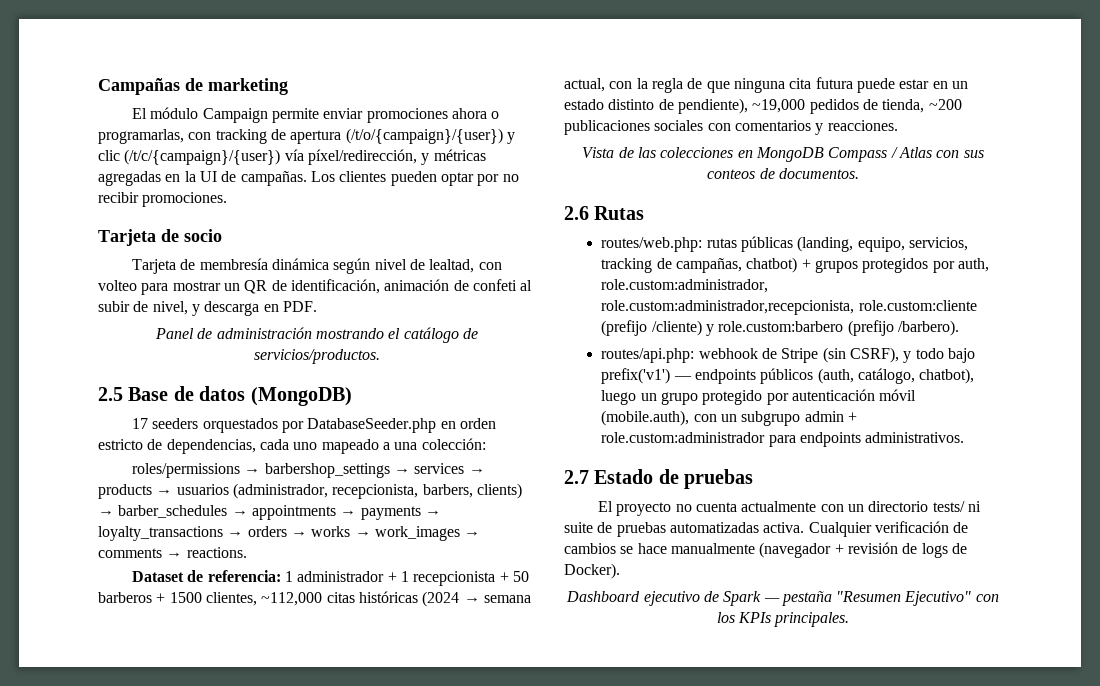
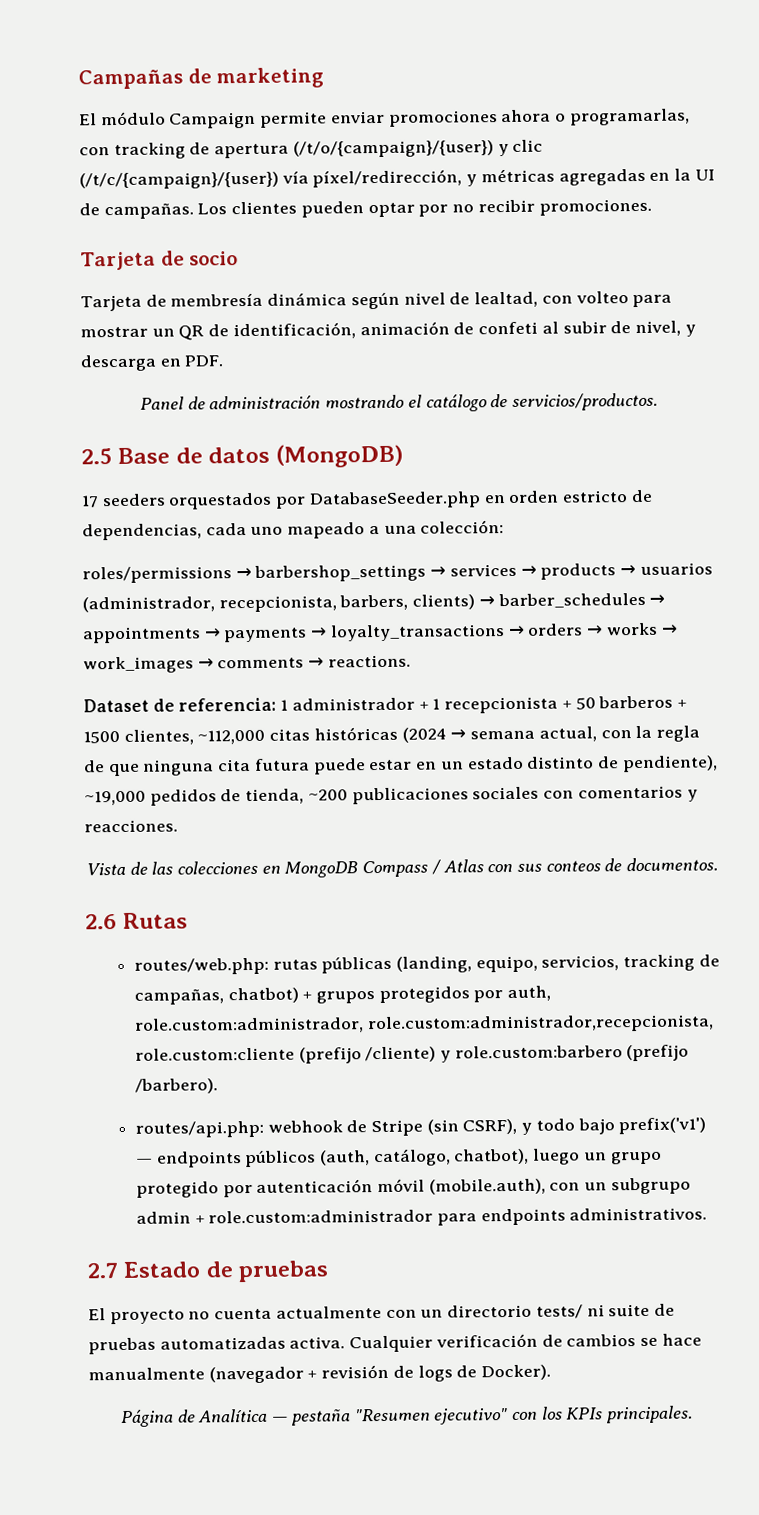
[566,591,762,606] Dashboard ejecutivo de Spark -> [120,1408,269,1428] Página de Analítica
[904,591,972,606] Ejecutivo" -> [434,1408,509,1425] ejecutivo"

